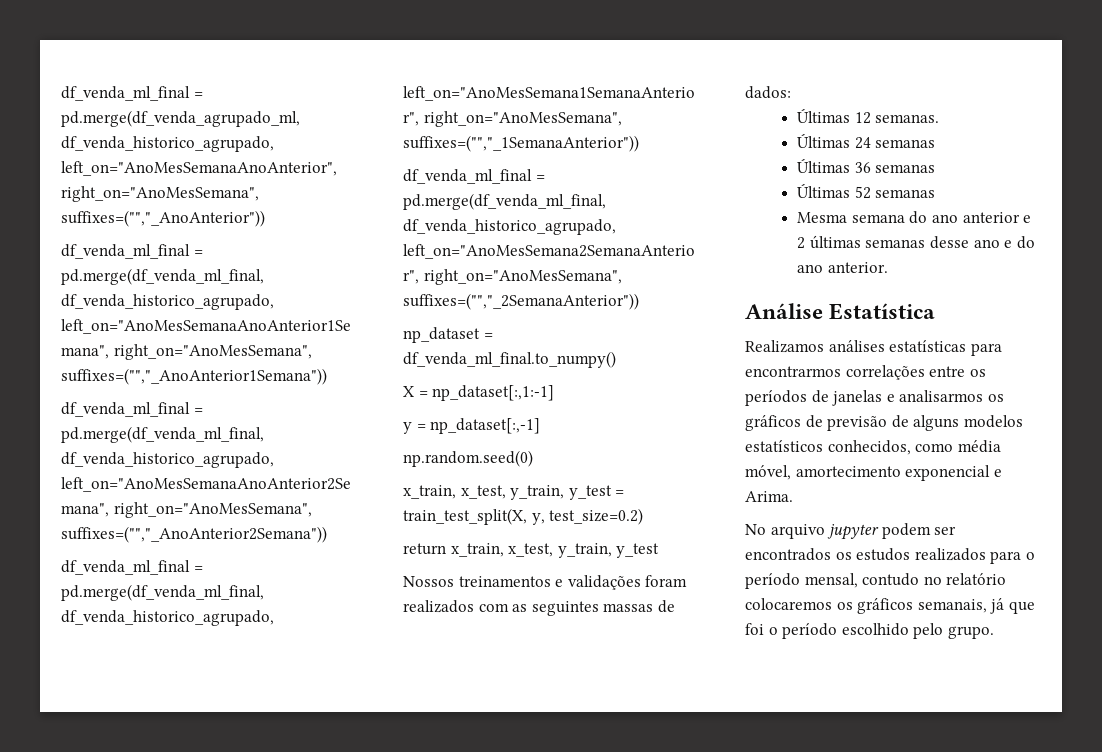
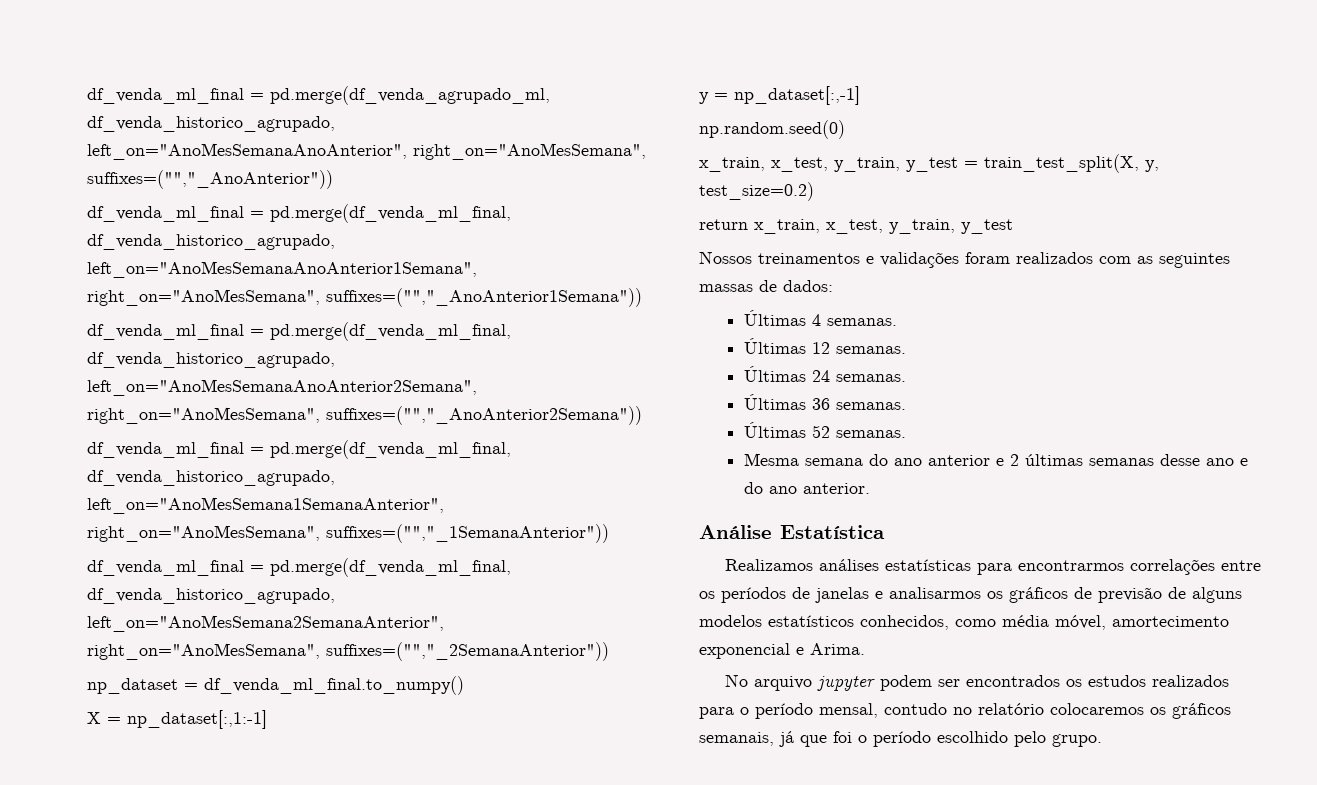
(791, 92) none -> [743,310,897,326] // Últimas 4 semanas.
[875,139,936,148] semanas -> [835,374,906,382] semanas.
[875,164,936,173] semanas -> [835,402,906,410] semanas.
[875,189,936,198] semanas -> [835,430,906,438] semanas.

